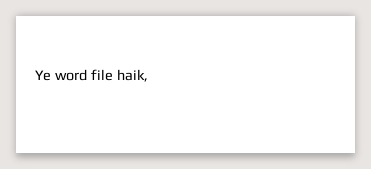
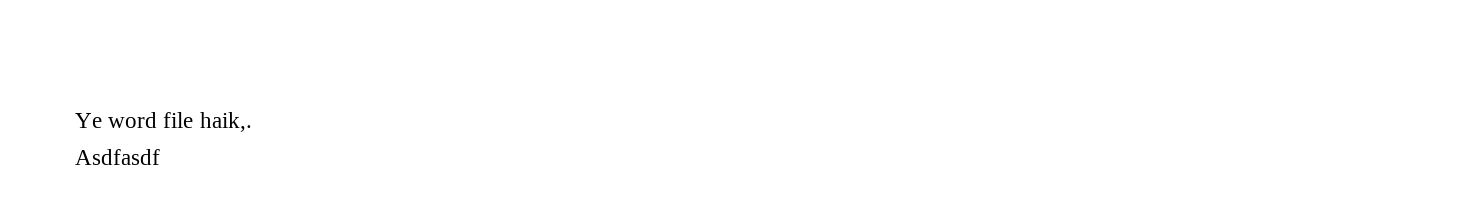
[116,69,148,82] haik, -> [199,112,252,132] [75,149,160,165] haik,. // Asdfasdf

